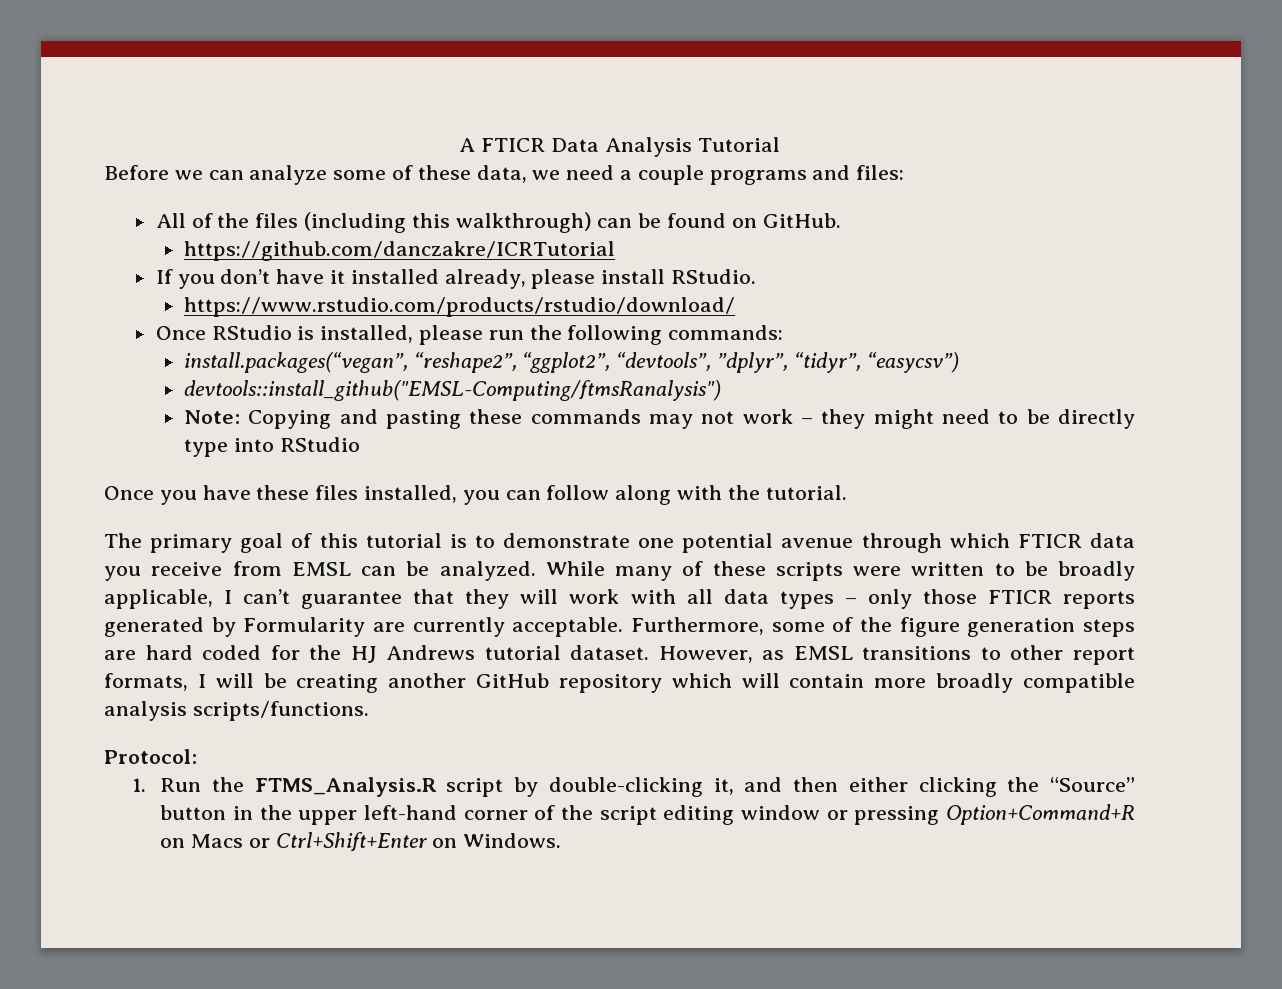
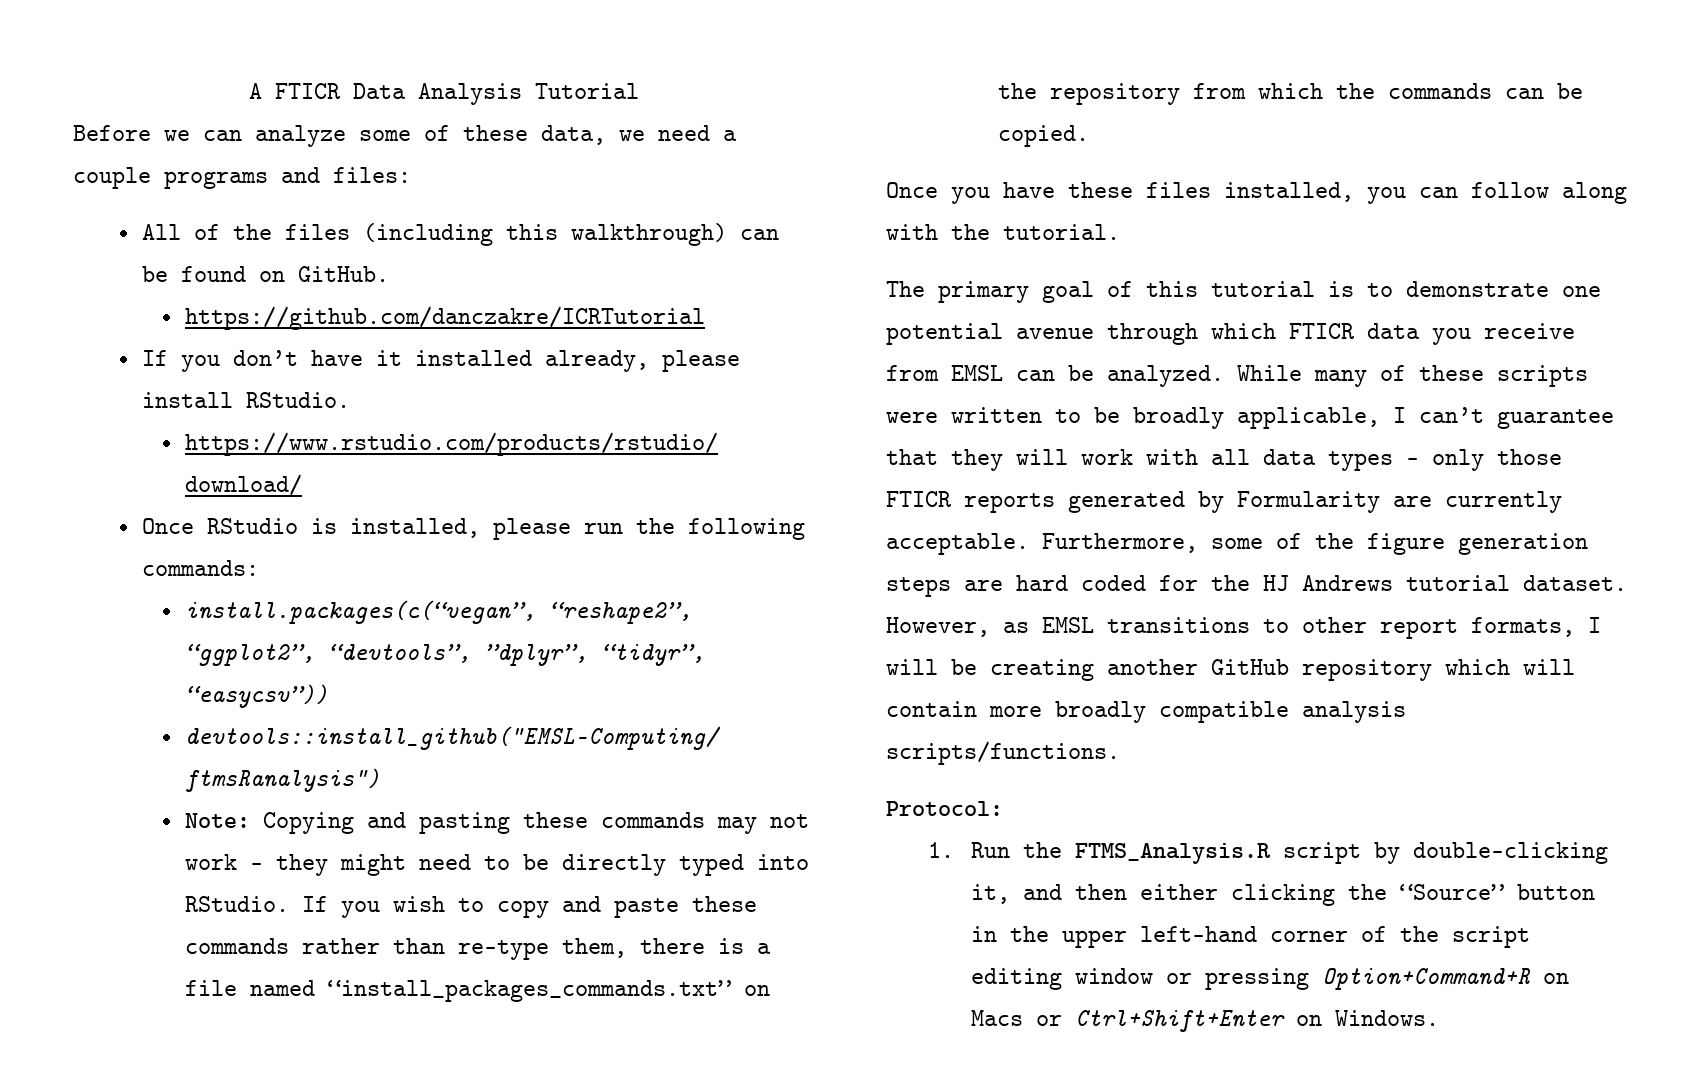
[183,352,408,373] install.packages(“vegan”, -> [184,600,536,624] install.packages(c(“vegan”,
[866,352,959,373] “easycsv”) -> [184,684,328,708] “easycsv”))
[183,437,360,457] type into RStudio -> [678,854,809,876] [184,896,757,918] [184,938,771,960] [184,980,770,1002] [997,83,1583,105] [997,125,1089,147] typed into RStudio. If you wish to copy and paste these commands rather than re-type them, there is a file named “install_packages_commands.txt” on the repository from which the commands can be copied.

